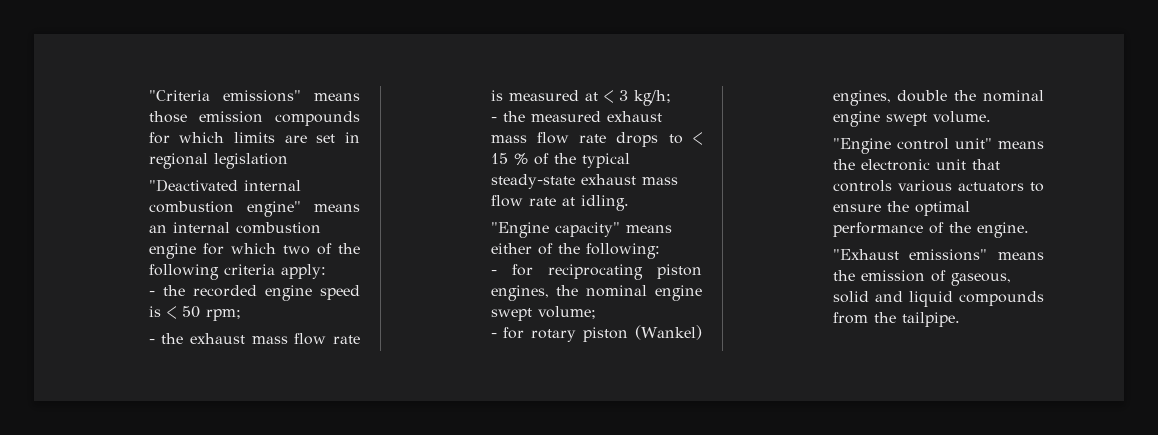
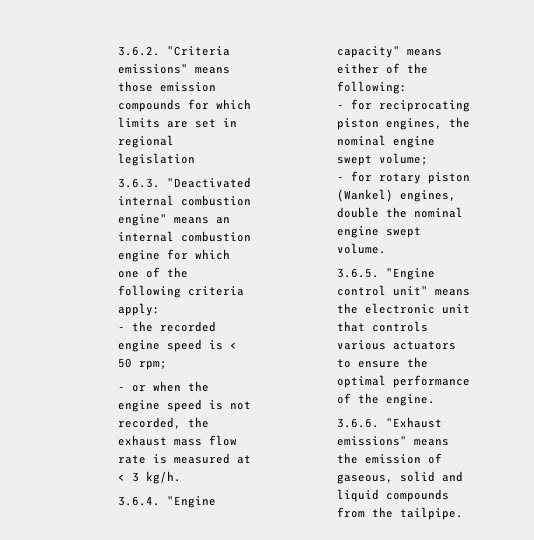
(148, 95) none -> [117,46,160,56] 3.6.2.
(288, 161) none -> [117,178,160,188] 3.6.3.
[282,245,310,255] two -> [117,271,139,278] one
(155, 341) none -> [131,381,209,392] [117,399,251,412] [117,417,181,429] or when the engine speed is not recorded,
[633,90,671,106] [490,111,662,122] [490,132,702,147] [490,153,630,168] [490,174,678,189] [490,195,629,211] kg/h; // - the measured exhaust mass flow rate drops to < 15 % of the typical steady-state exhaust mass flow rate at idling. // -> [145,471,181,484] [117,496,160,506] kg/h. // 3.6.4.
(991, 117) none -> [336,268,379,278] 3.6.5.
(1029, 230) none -> [336,418,379,428] 3.6.6.

